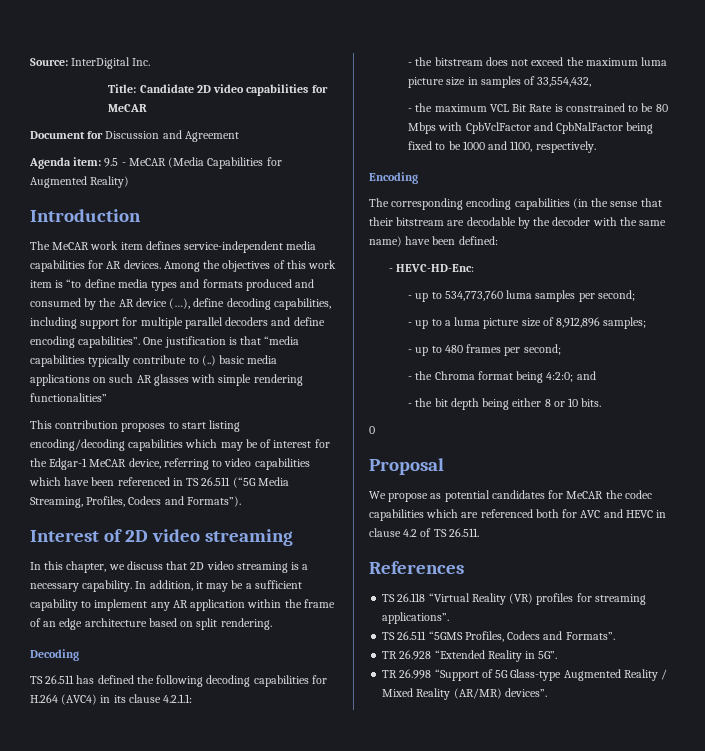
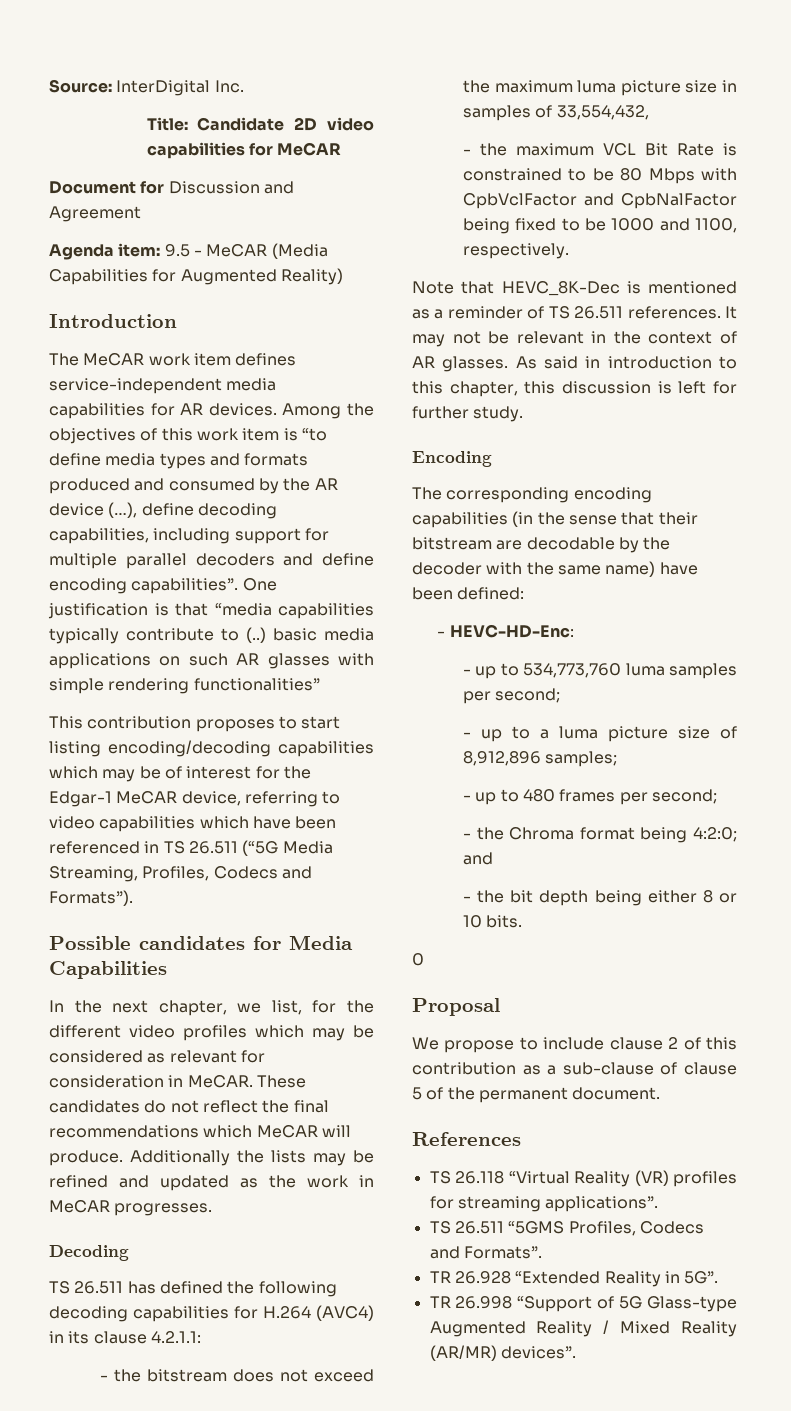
[30,529,293,546] [30,561,309,573] [30,580,302,592] [30,599,335,611] [30,618,272,630] Interest of 2D video streaming // In this chapter, we discuss that 2D video streaming is a necessary capability. In addition, it may be a sufficient capability to implement any AR application within the frame of an edge architecture based on split rendering. -> [49,935,353,950] [49,961,167,979] [49,1000,374,1016] [49,1025,374,1041] [49,1050,265,1063] [49,1075,306,1088] [49,1100,329,1113] [49,1125,351,1138] [49,1150,374,1166] [49,1175,374,1191] [49,1200,213,1216] Possible candidates for Media Capabilities // In the next chapter, we list, for the different video profiles which may be considered as relevant for consideration in MeCAR. These candidates do not reflect the final recommendations which MeCAR will produce. Additionally the lists may be refined and updated as the work in MeCAR progresses.
(596, 147) none -> [412,281,737,296] [412,306,737,319] [412,331,737,347] [412,356,737,372] [412,381,738,397] [412,406,524,422] // Note that HEVC_8K-Dec is mentioned as a reminder of TS 26.511 references. It may not be relevant in the context of AR glasses. As said in introduction to this chapter, this discussion is left for further study.
[430,490,652,502] [369,509,667,521] [369,528,479,537] as potential candidates for MeCAR the codec capabilities which are referenced both for AVC and HEVC in clause 4.2 of TS 26.511. -> [519,1037,737,1050] [412,1062,737,1075] [412,1087,661,1103] to include clause 2 of this contribution as a sub-clause of clause 5 of the permanent document.

